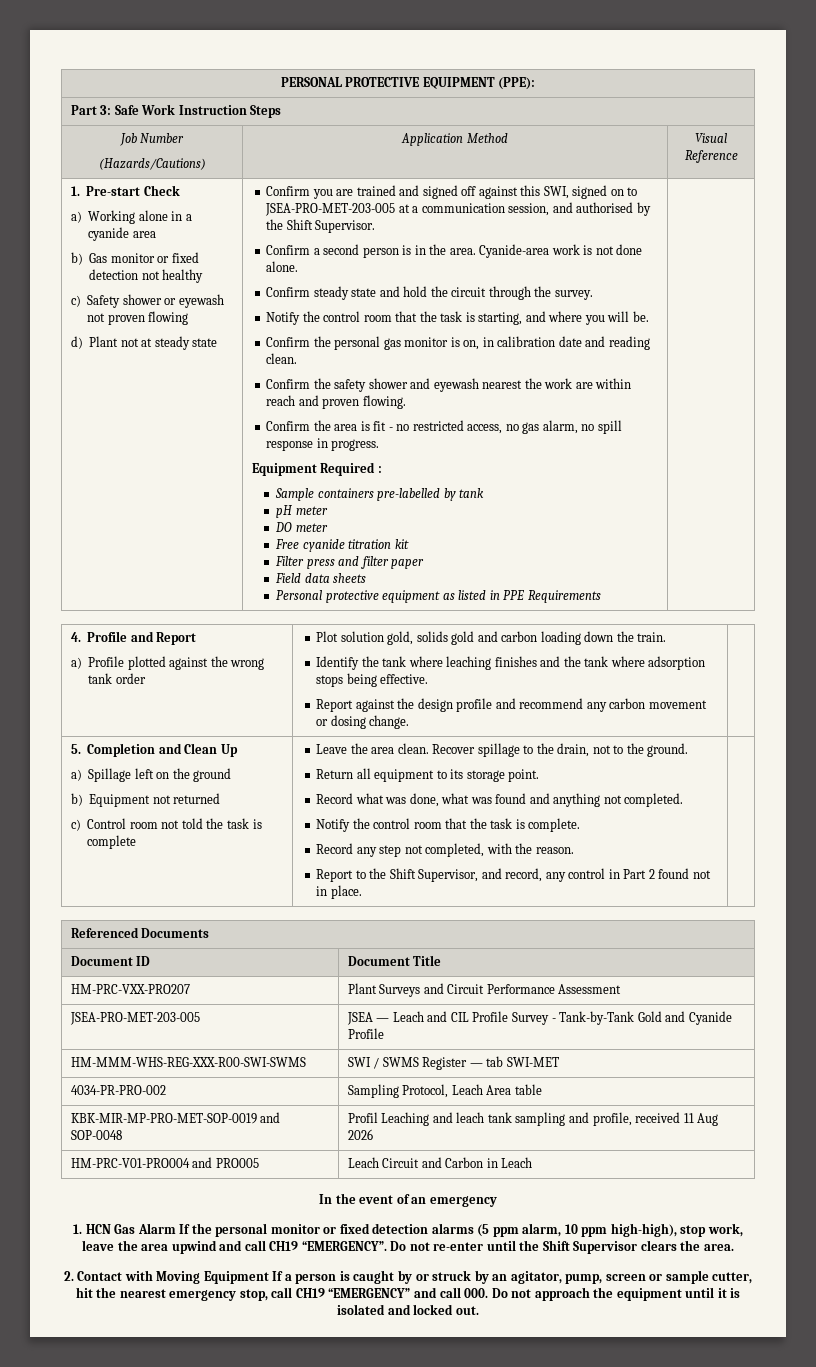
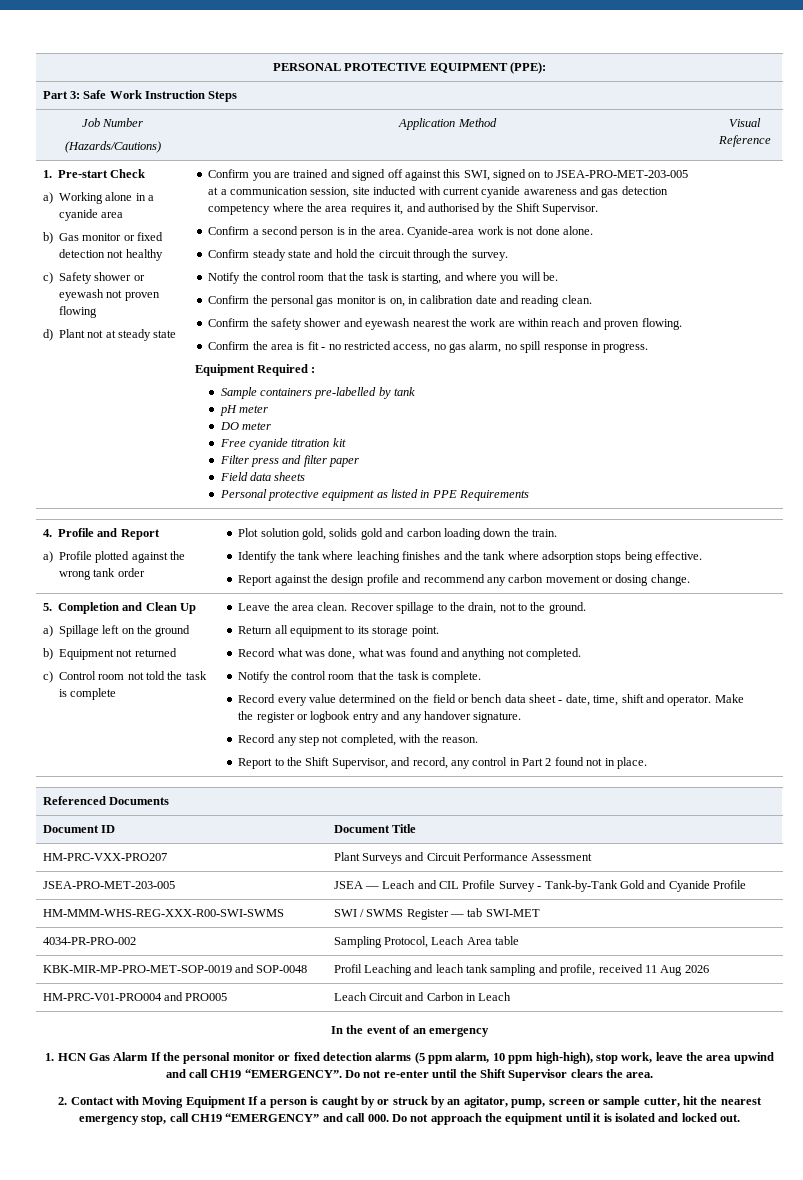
(550, 209) none -> [352,186,668,198] [208,203,404,215] site inducted with current cyanide awareness and gas detection competency where the area requires it,
(581, 825) none -> [238,694,744,706] [238,711,522,723] // Record every value determined on the field or bench data sheet - date, time, shift and operator. Make the register or logbook entry and any handover signature.

